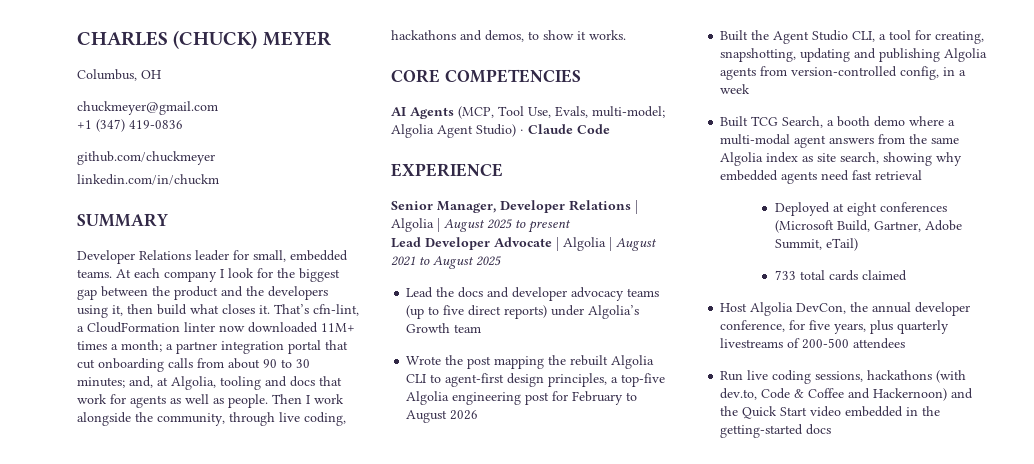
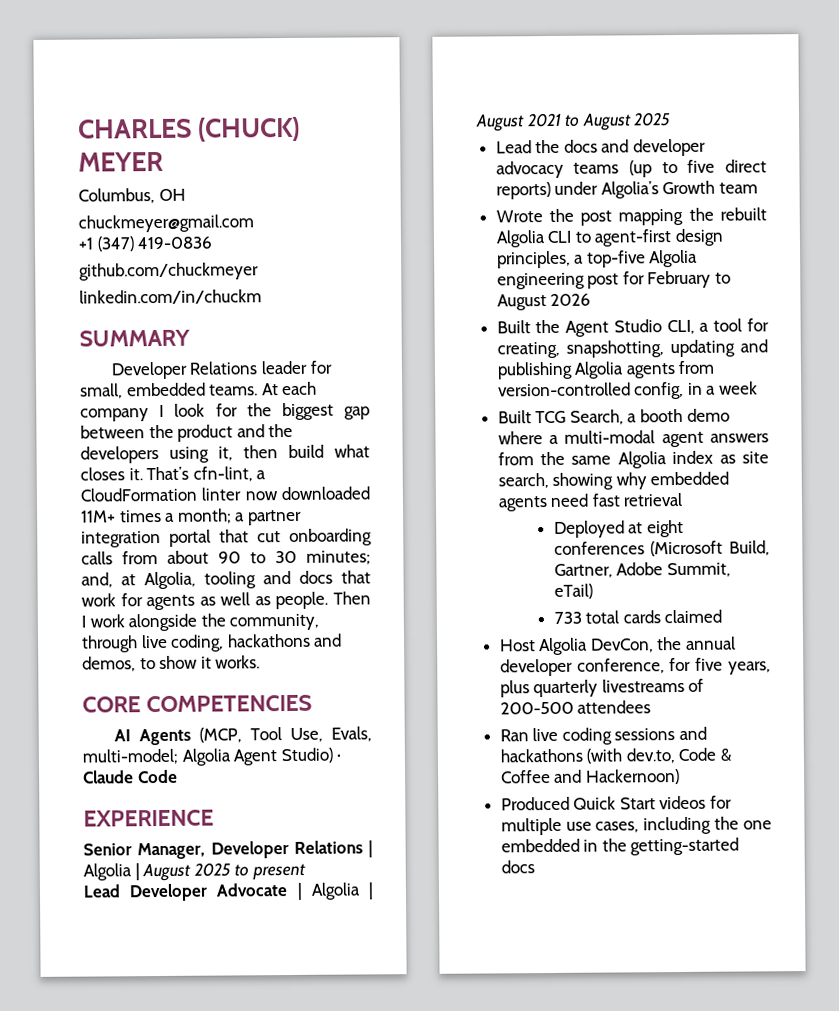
[720,371,744,381] Run -> [499,729,529,742] Ran
[815,371,864,382] sessions, -> [614,726,708,741] sessions and
[951,388,974,399] [720,406,842,419] and the Quick Start video -> [500,795,733,811] [500,816,772,836] // Produced Quick Start videos for multiple use cases, including the one

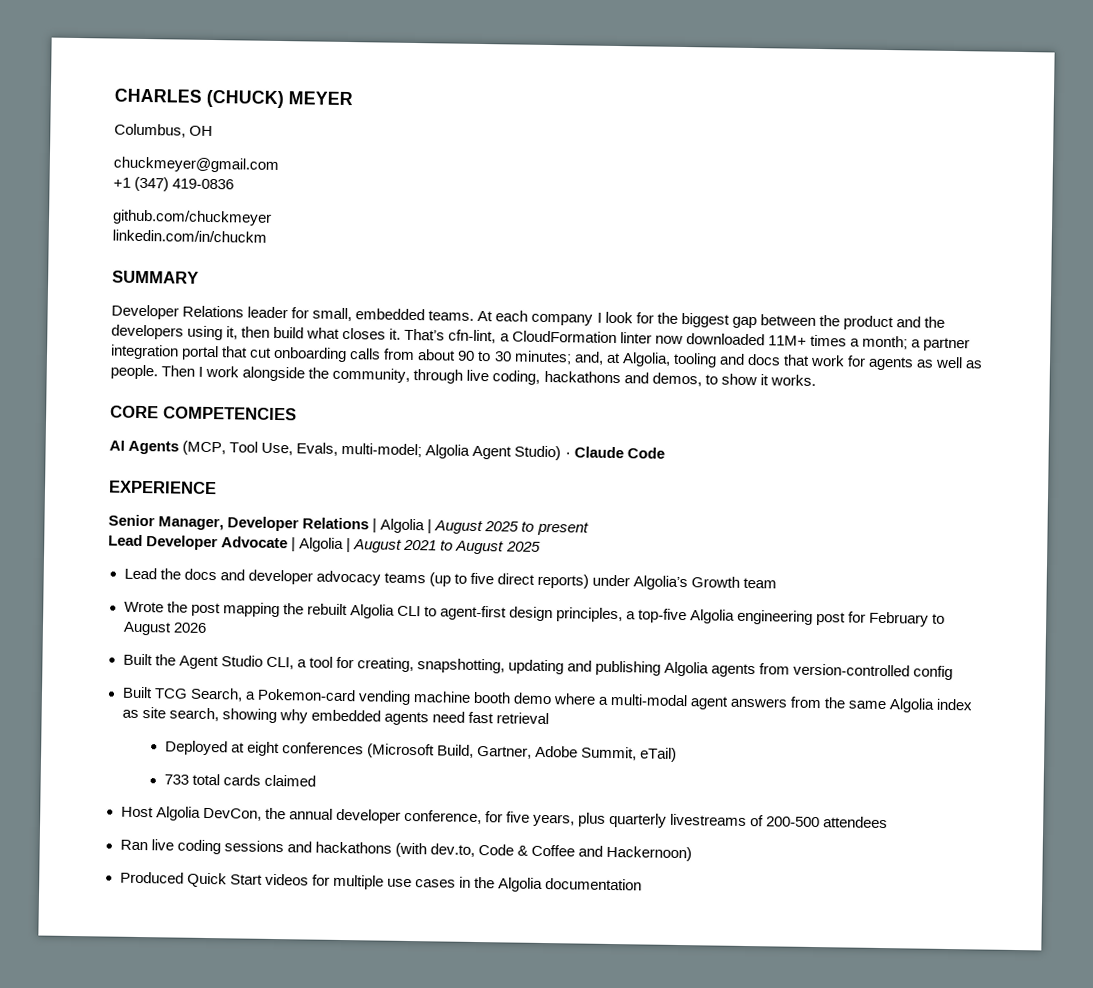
[634,381,759,400] config, in a week -> [913,665,954,681] config
(638, 418) none -> [256,688,471,705] Pokemon-card vending machine
[595,816,772,835] [500,837,740,856] [500,860,535,874] cases, including the one embedded in the getting-started docs -> [414,876,643,892] cases in the Algolia documentation

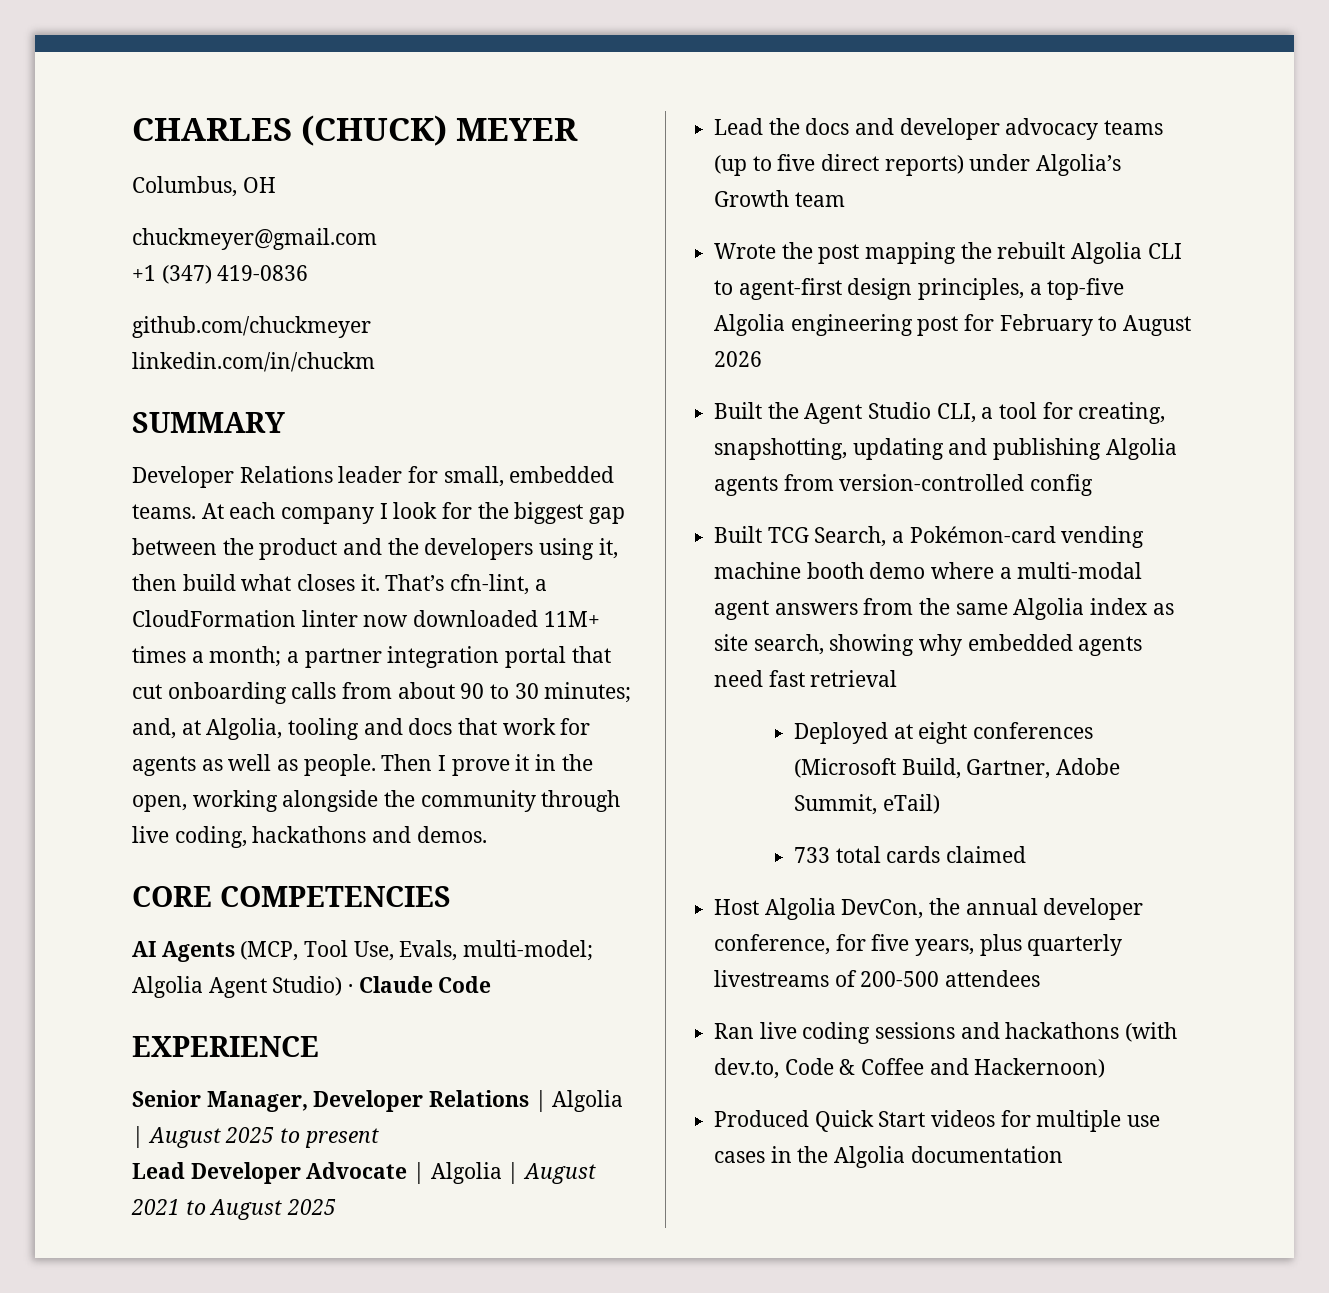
[205,365,240,378] work -> [451,754,593,776] [132,790,278,812] prove it in the open, working
[332,367,411,383] community, -> [420,790,536,812] community
[651,372,816,387] demos, to show it works. -> [416,826,487,843] demos.
[256,688,356,702] Pokemon-card -> [909,526,1056,543] Pokémon-card

